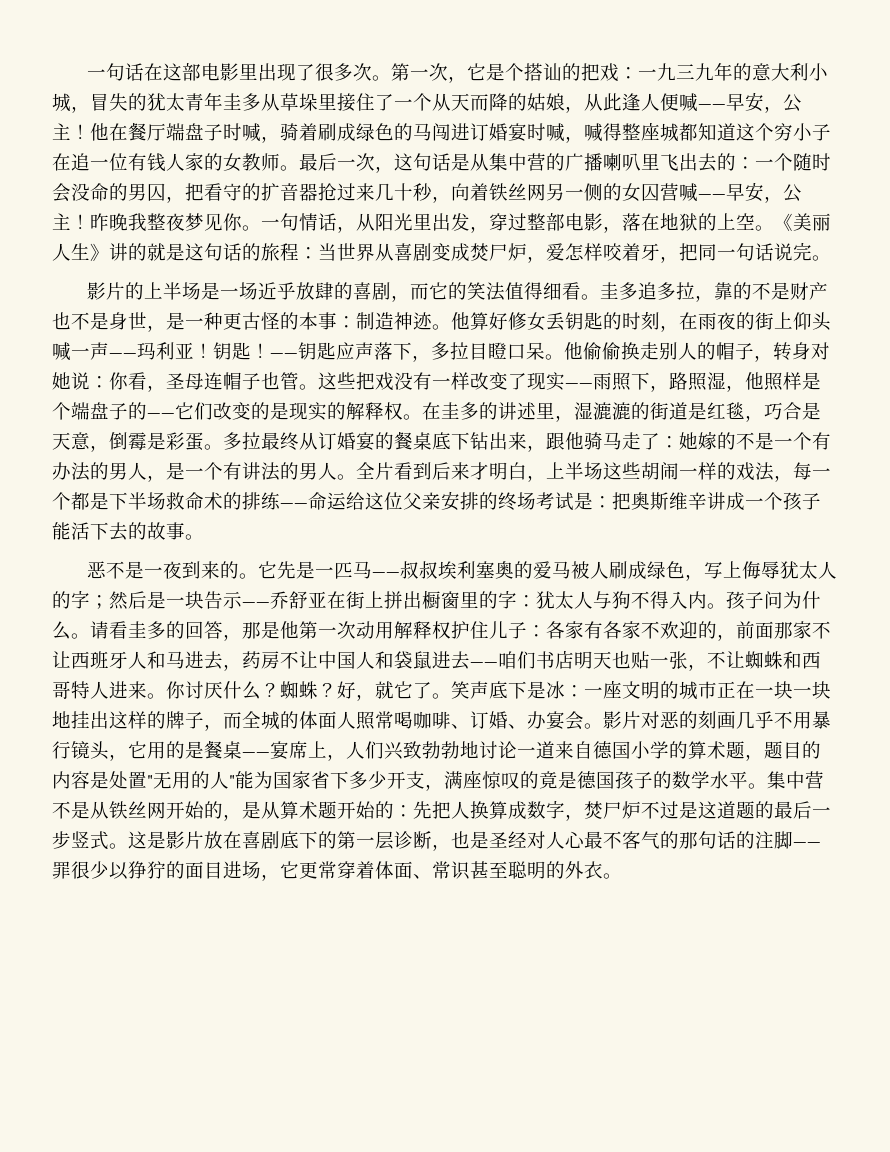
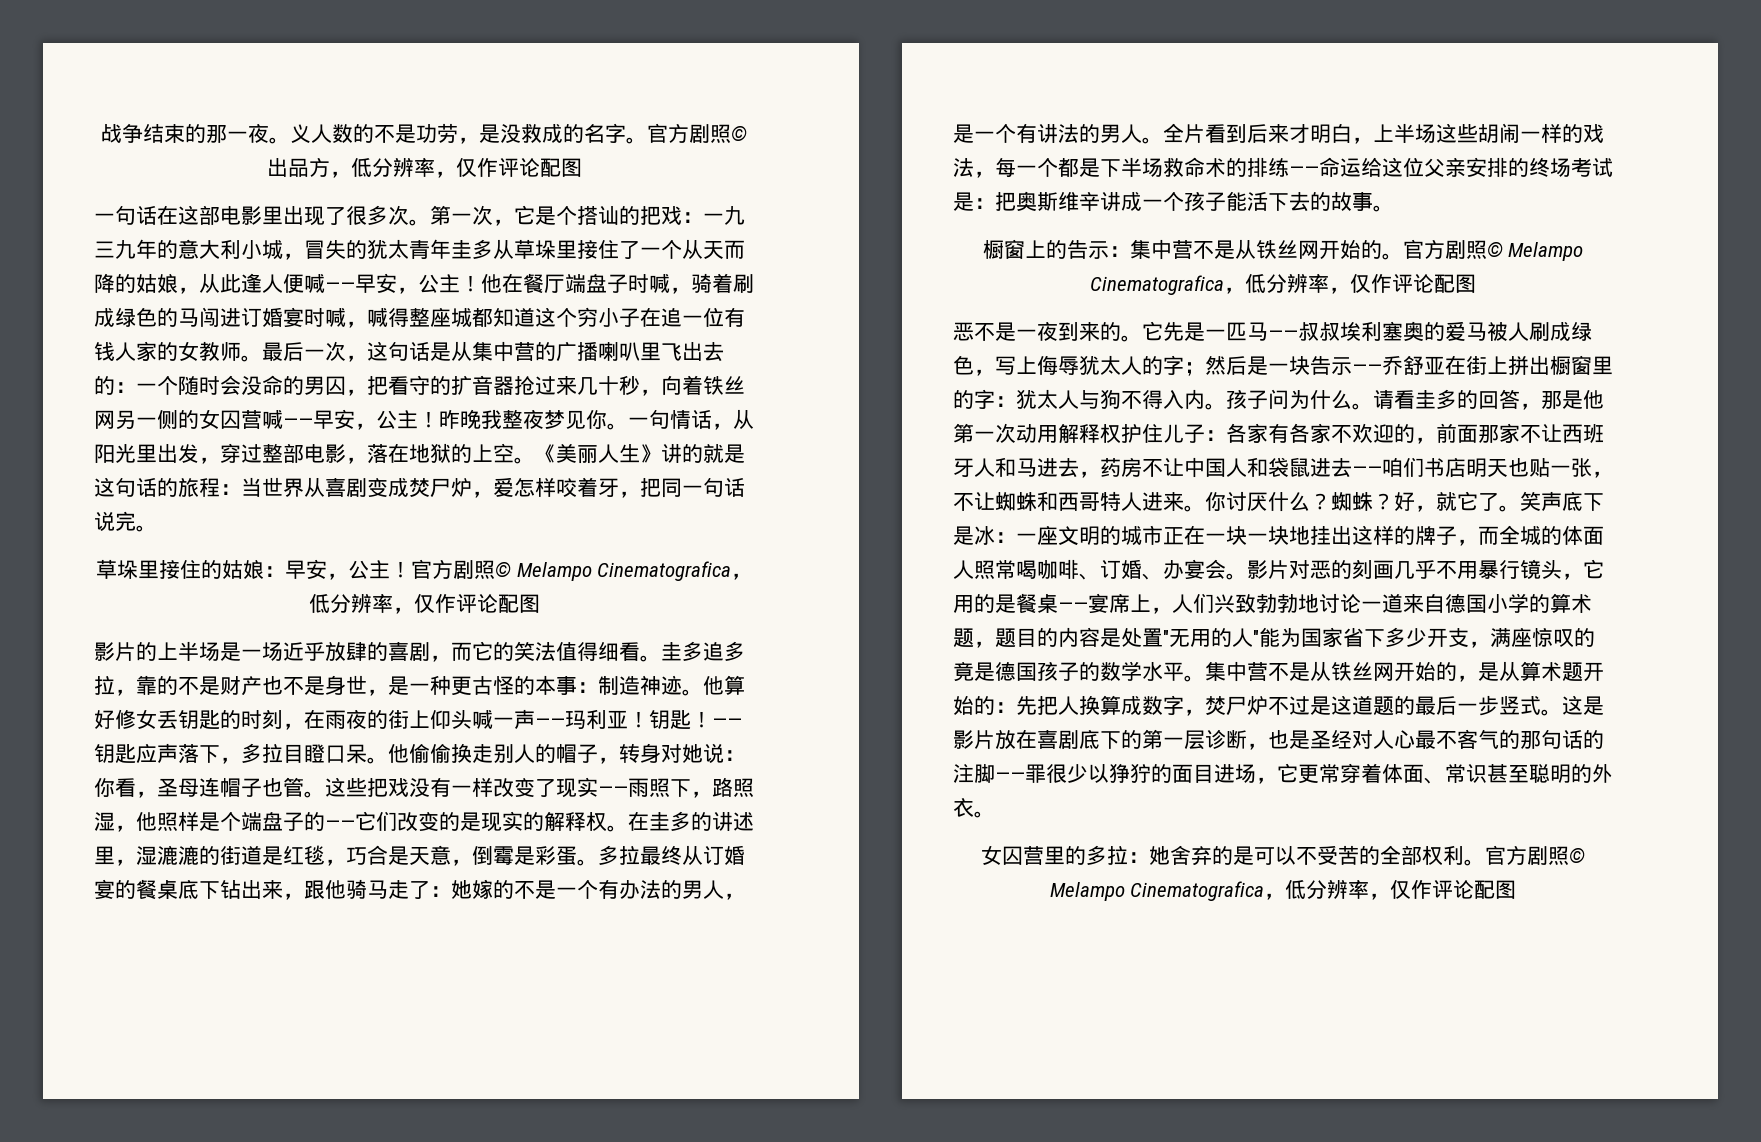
(87, 74) none -> [101,123,747,144] [266,157,582,178] 战争结束的那一夜。义人数的不是功劳，是没救成的名字。官方剧照©出品方，低分辨率，仅作评论配图 //
(831, 258) none -> [95,559,753,581] [308,593,540,614] // 草垛里接住的姑娘：早安，公主！官方剧照© Melampo Cinematografica，低分辨率，仅作评论配图
(204, 537) none -> [982,239,1584,261] [1090,273,1476,295] // 橱窗上的告示：集中营不是从铁丝网开始的。官方剧照© Melampo Cinematografica，低分辨率，仅作评论配图
(622, 876) none -> [981,845,1585,866] [1049,879,1517,901] // 女囚营里的多拉：她舍弃的是可以不受苦的全部权利。官方剧照© Melampo Cinematografica，低分辨率，仅作评论配图

